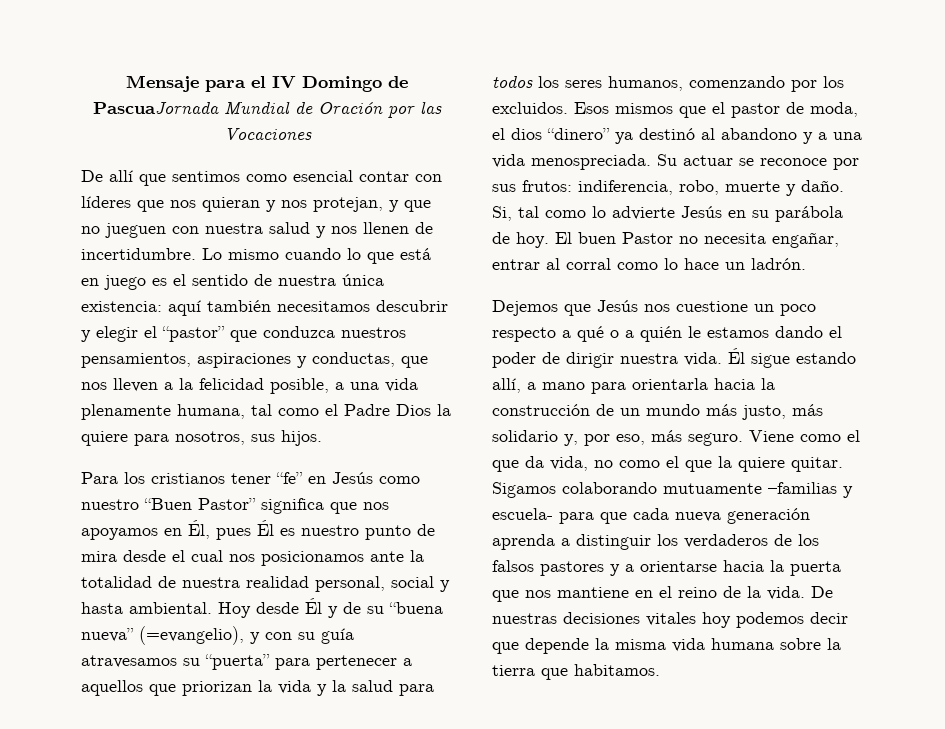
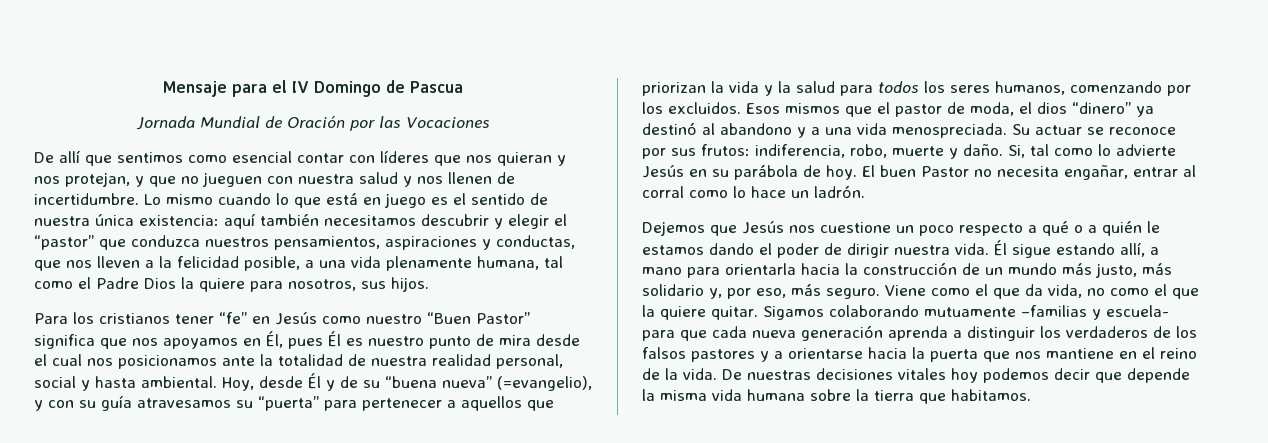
[93,101,219,114] PascuaJornada -> [410,81,463,93] [135,116,195,130] Pascua // Jornada
[218,602,251,618] Hoy -> [222,377,254,391] Hoy,

